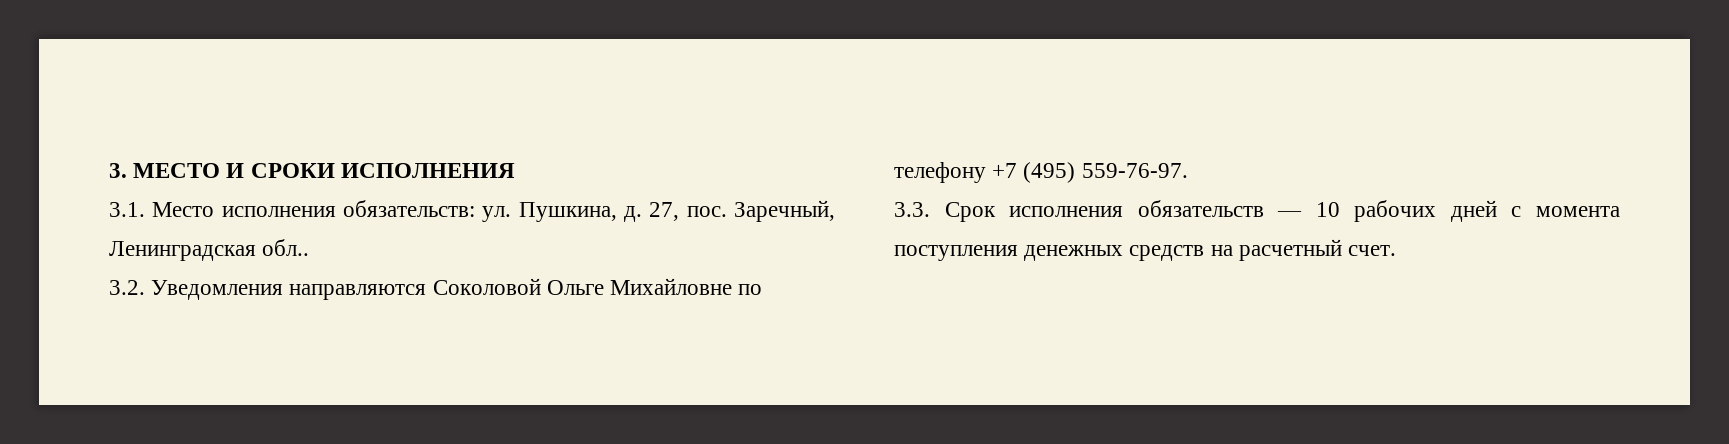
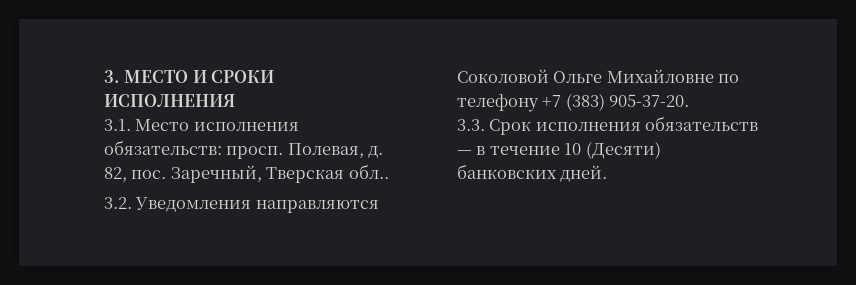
[482,202,680,222] ул. Пушкина, д. 27, -> [226,143,384,159] [104,167,127,182] просп. Полевая, д. 82,
[109,241,256,261] Ленинградская -> [266,167,345,183] Тверская
[1023,162,1188,183] (495) 559-76-97. -> [565,93,690,111] (383) 905-37-20.
[1315,200,1620,222] [894,239,1397,261] 10 рабочих дней с момента поступления денежных средств на расчетный счет. -> [476,141,661,159] [457,164,608,182] в течение 10 (Десяти) банковских дней.

